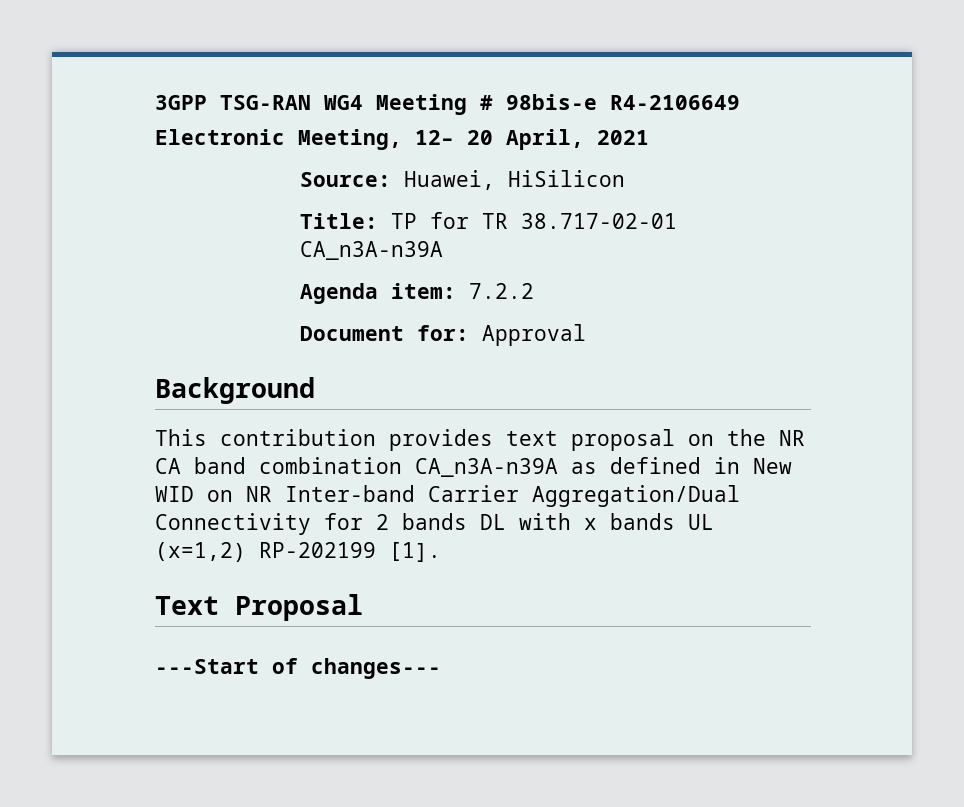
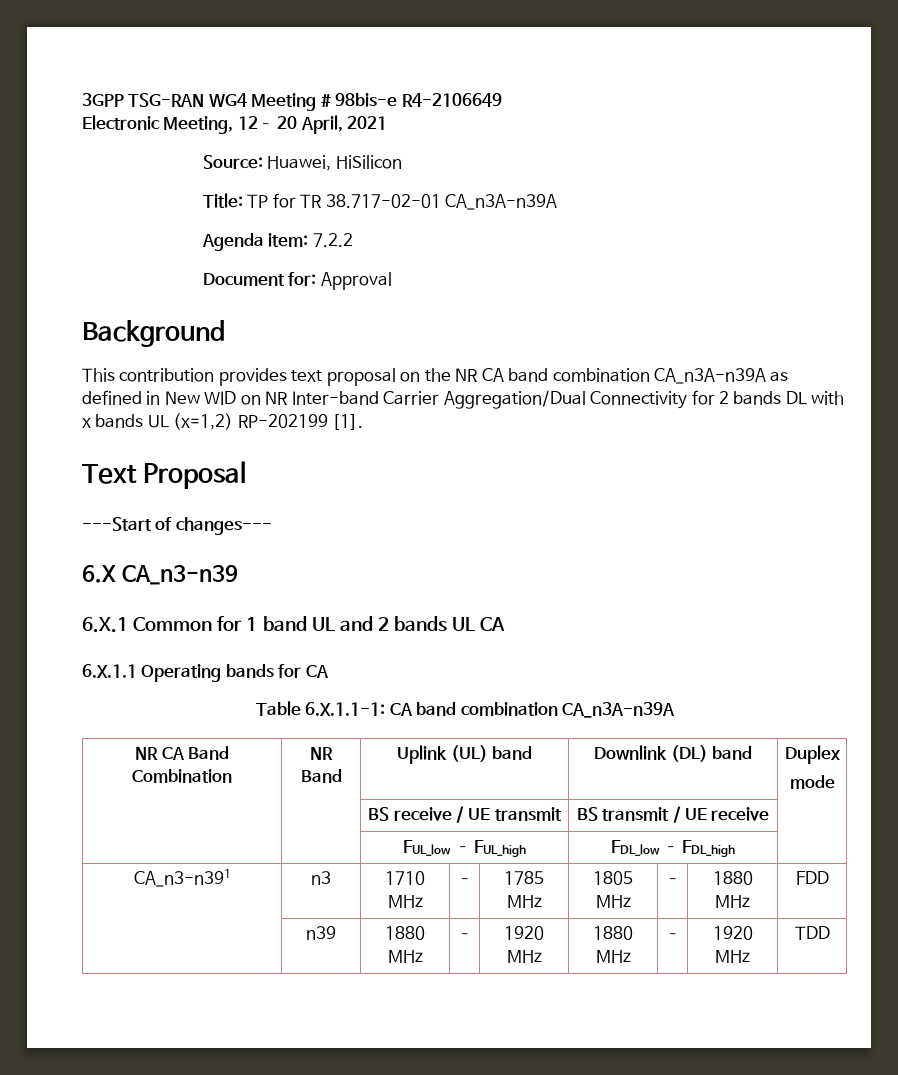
(441, 668) none -> [82,565,238,585] [82,616,506,633] [82,664,328,682] [255,701,675,718] [135,746,229,760] [132,769,232,783] [310,747,333,760] [300,769,342,783] [397,745,532,764] [594,745,752,762] [784,745,840,764] [789,775,835,789] [368,806,562,823] [576,806,770,823] [403,840,526,857] [610,840,736,857] [133,869,231,887] [311,871,331,885] [385,871,425,885] [387,895,423,908] [457,878,472,884] [504,871,544,885] [506,895,542,908] [593,871,633,885] [595,895,631,908] [665,878,680,884] [712,871,753,885] [715,895,750,908] [795,871,829,885] [306,926,336,940] [385,926,425,940] [387,950,423,963] [457,933,472,939] [504,926,544,940] [506,950,542,963] [593,926,633,940] [595,950,631,963] [665,933,680,939] [712,926,753,940] [715,950,750,963] [794,926,830,940] // 6.X CA_n3-n39 // 6.X.1 Common for 1 band UL and 2 bands UL CA // 6.X.1.1 Operating bands for CA // Table 6.X.1.1-1: CA band combination CA_n3A-n39A // NR CA Band Combination | NR Band | Uplink (UL) band | Downlink (DL) band | Duplex // mode // | | BS receive / UE transmit | BS transmit / UE receive | // | | FUL_low – FUL_high | FDL_low – FDL_high | // CA_n3-n391 | n3 | 1710 MHz | – | 1785 MHz | 1805 MHz | – | 1880 MHz | FDD // | n39 | 1880 MHz | – | 1920 MHz | 1880 MHz | – | 1920 MHz | TDD

